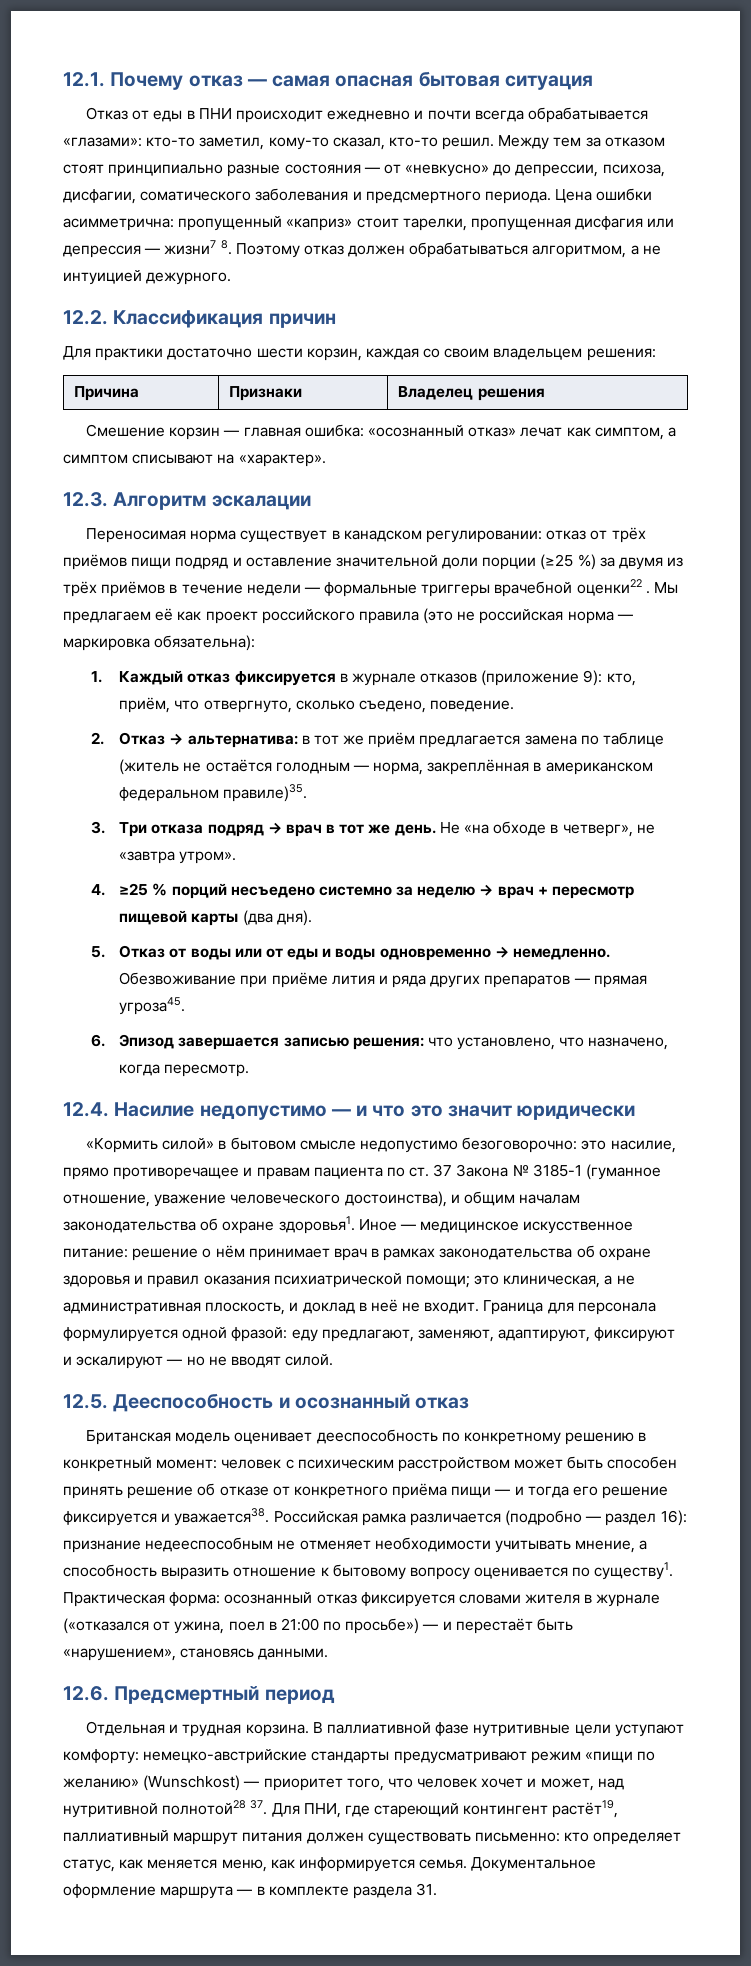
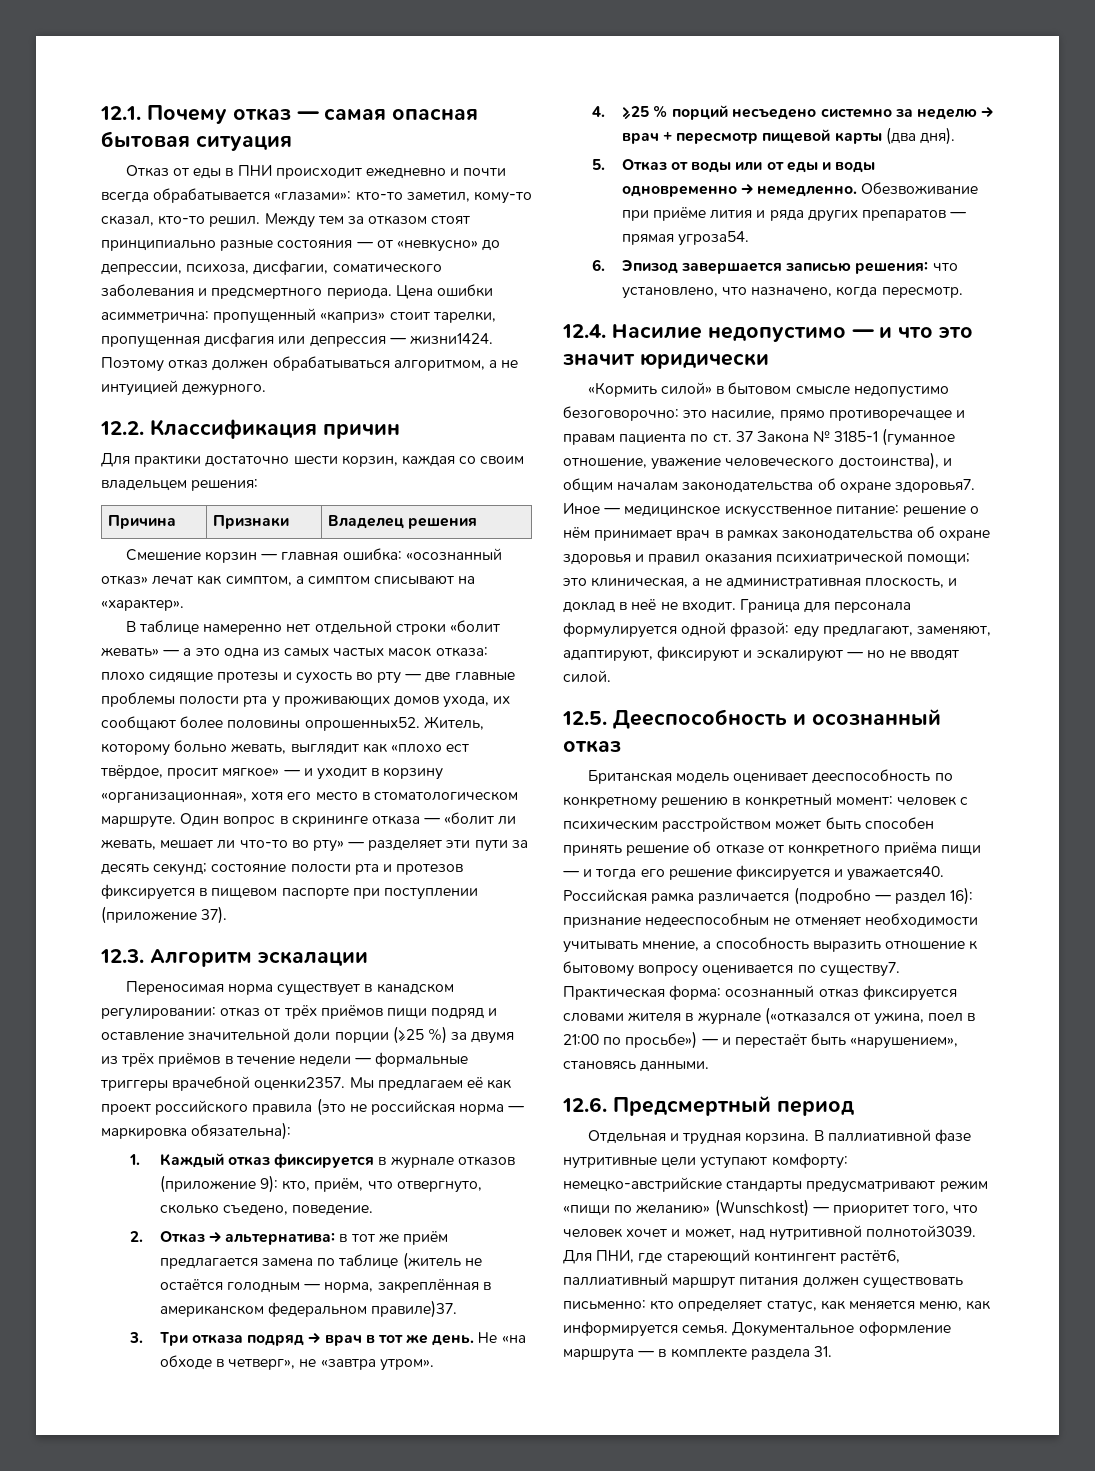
[164,240,232,255] жизни7 8. -> [409,333,493,345] жизни1424.
(326, 460) none -> [125,620,500,635] [101,647,488,659] [101,672,515,684] [101,692,511,708] [101,716,484,731] [101,740,470,756] [100,765,444,780] [101,791,518,803] [101,812,517,828] [101,839,528,852] [101,863,464,876] [101,884,478,900] [101,906,228,924] // В таблице намеренно нет отдельной строки «болит жевать» — а это одна из самых частых масок отказа: плохо сидящие протезы и сухость во рту — две главные проблемы полости рта у проживающих домов ухода, их сообщают более половины опрошенных52. Житель, которому больно жевать, выглядит как «плохо ест твёрдое, просит мягкое» — и уходит в корзину «организационная», хотя его место в стоматологическом маршруте. Один вопрос в скрининге отказа — «болит ли жевать, мешает ли что-то во рту» — разделяет эти пути за десять секунд; состояние полости рта и протезов фиксируется в пищевом паспорте при поступлении (приложение 37).
[576,579,650,596] оценки22 . -> [254,1077,346,1091] оценки2357.
[223,784,308,802] правиле)35. -> [371,1300,458,1318] правиле)37.
[119,997,186,1015] угроза45. -> [677,231,749,246] угроза54.
[278,1216,355,1234] здоровья1. -> [894,479,975,493] здоровья7.
[174,1508,270,1526] уважается38. -> [847,866,945,881] уважается40.
[594,1562,674,1580] существу1. -> [819,962,900,977] существу7.
[162,1800,268,1815] полнотой28 37. -> [866,1225,977,1238] полнотой3039.
[552,1800,619,1818] растёт19, -> [839,1250,900,1264] растёт6,

